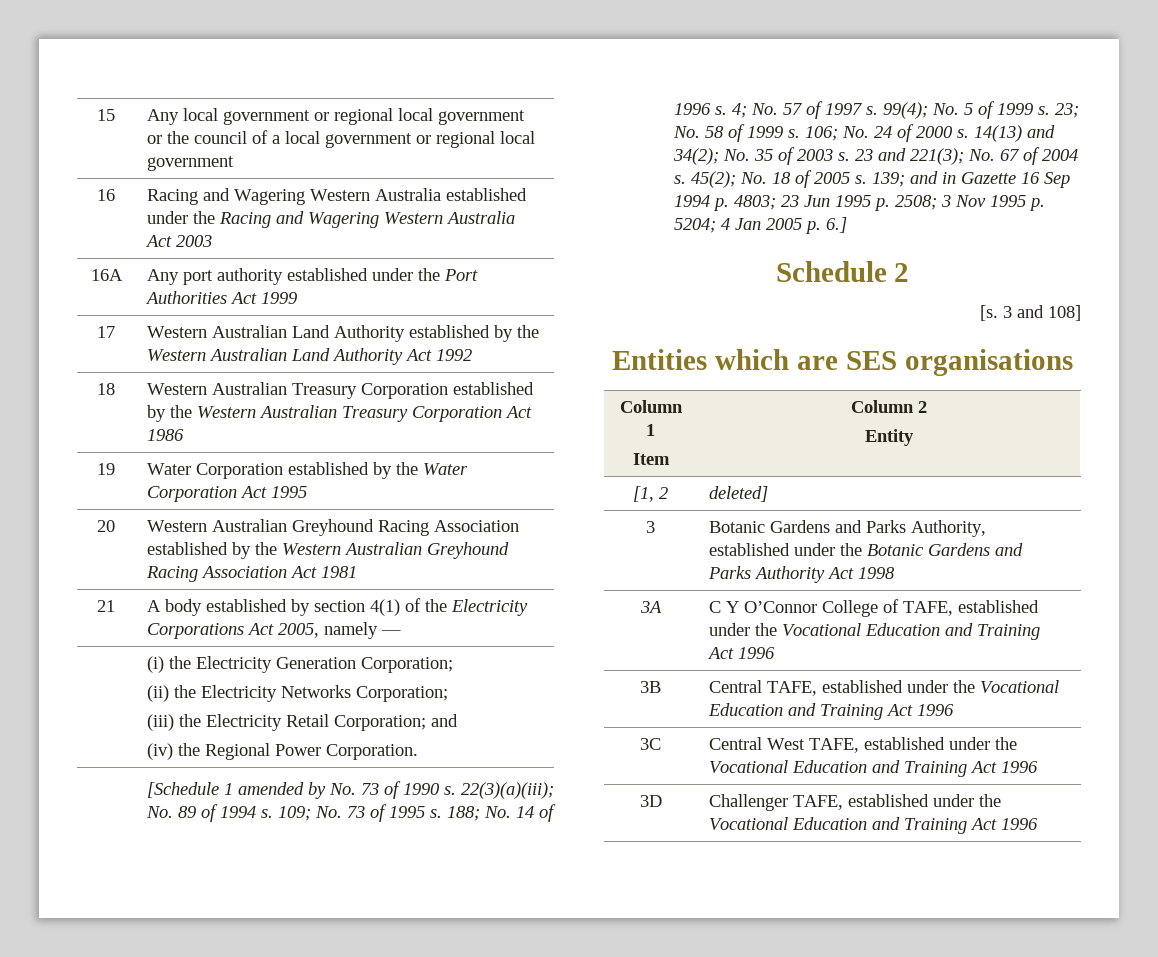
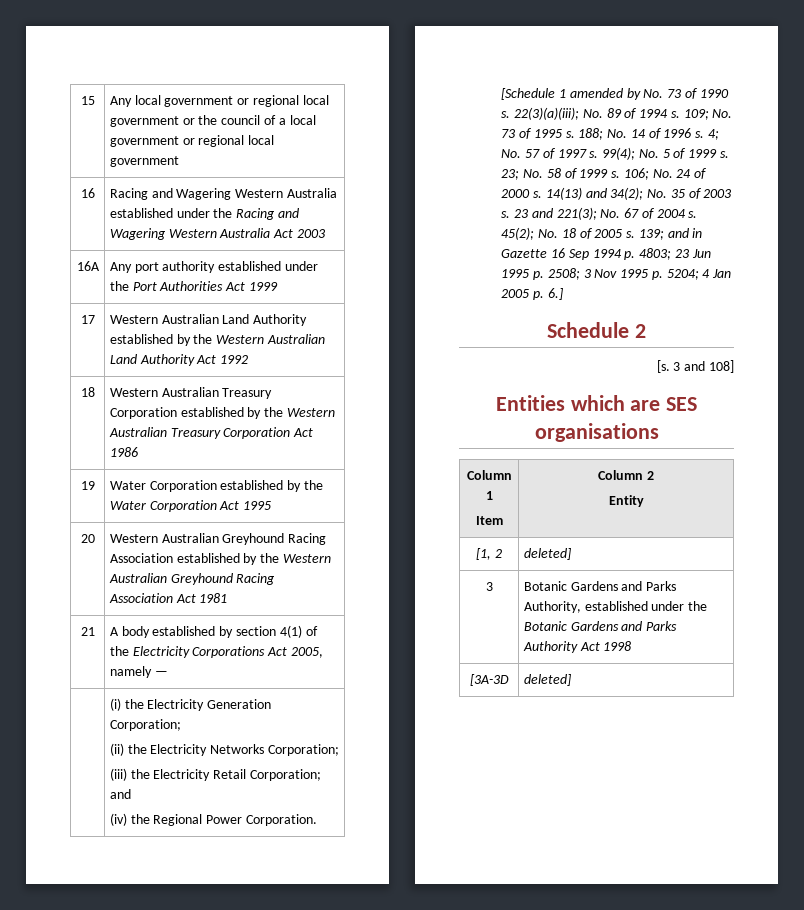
[639,601,662,613] [708,599,1039,617] [708,623,1040,640] [706,647,775,659] [640,681,661,693] [708,680,1059,696] [707,703,954,720] [640,738,661,750] [708,737,1017,753] [708,760,1038,777] [639,795,662,807] [708,794,1001,811] [708,817,1038,834] 3A | C Y O’Connor College of TAFE, established under the Vocational Education and Training Act 1996 // 3B | Central TAFE, established under the Vocational Education and Training Act 1996 // 3C | Central West TAFE, established under the Vocational Education and Training Act 1996 // 3D | Challenger TAFE, established under the Vocational Education and Training Act 1996 -> [469,674,509,686] [523,674,571,686] [3A-3D | deleted]

